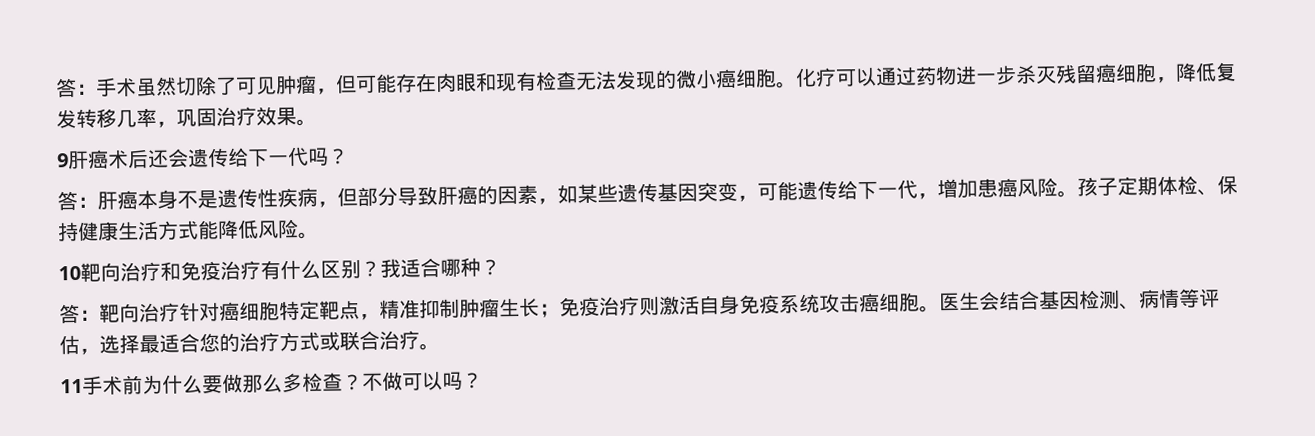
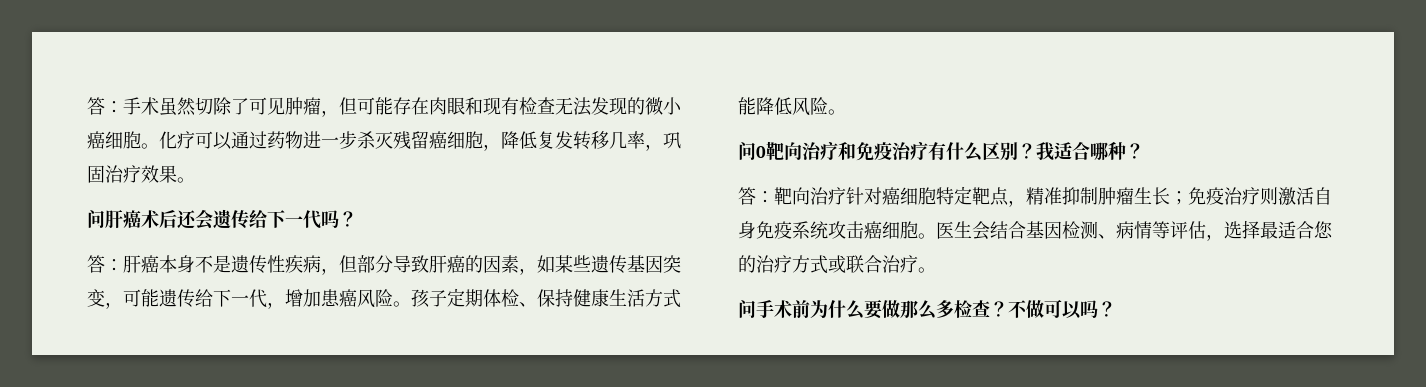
[57,153,69,168] 9 -> [87,210,105,228] 问
[58,265,81,281] 10 -> [738,142,766,160] 问0
[60,378,83,394] 11 -> [738,300,756,318] 问

